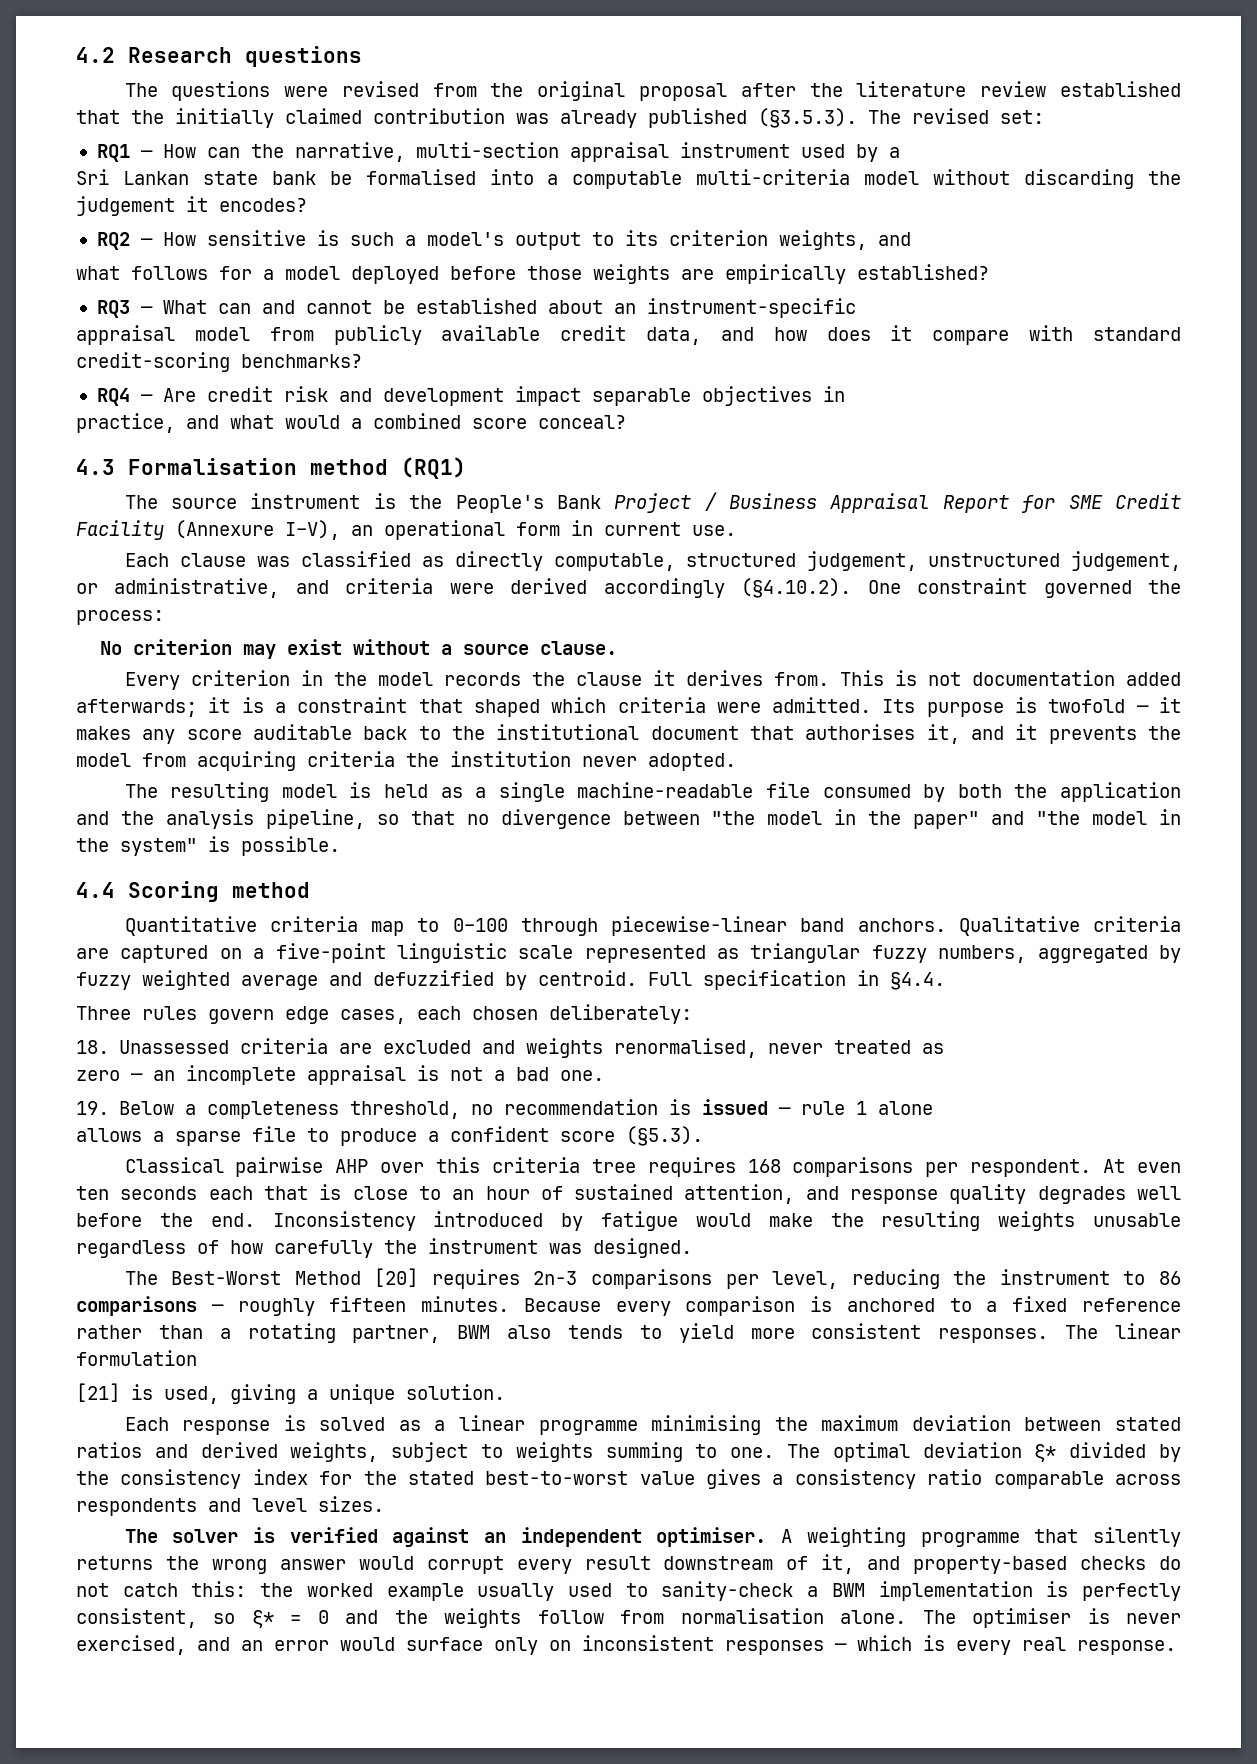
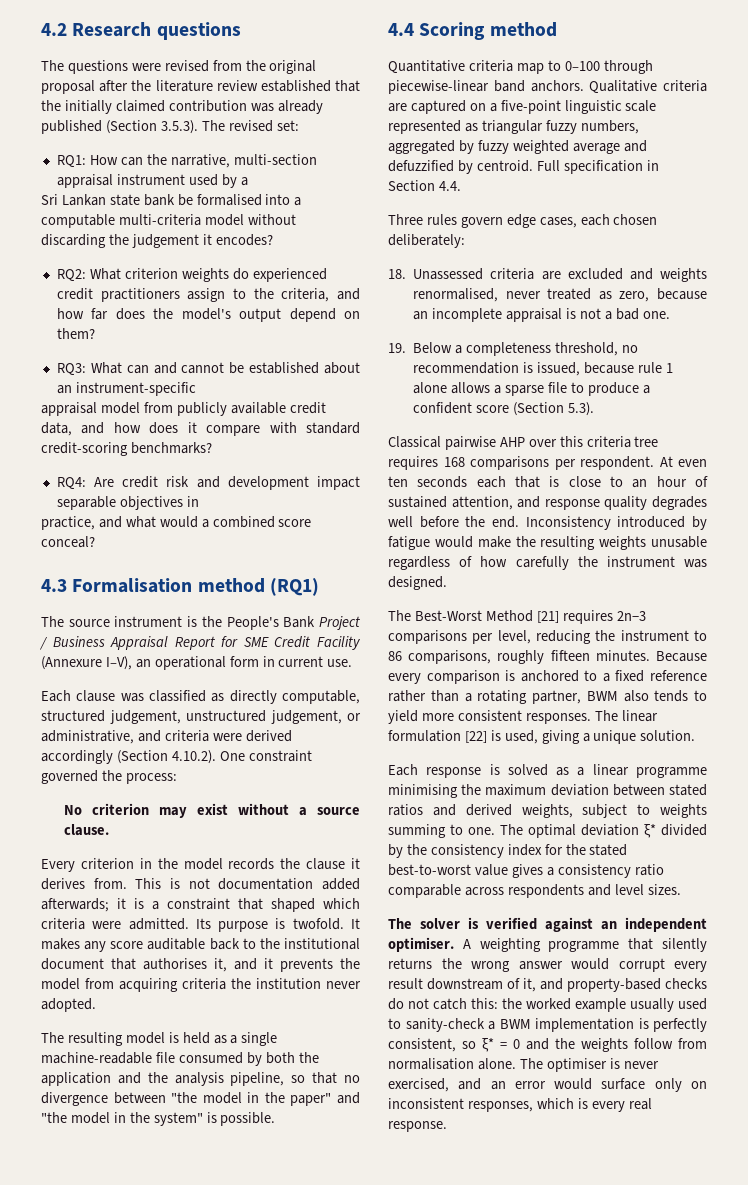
[758,108,857,128] (§3.5.3). -> [105,120,198,134] (Section 3.5.3).
[96,144,153,162] RQ1 — -> [56,155,86,168] RQ1:
[96,230,911,250] [76,264,989,284] [96,300,153,318] RQ2 — How sensitive is such a model's output to its criterion weights, and // what follows for a model deployed before those weights are empirically established? // RQ3 — -> [56,268,327,282] [56,288,361,302] [56,308,360,322] [56,328,95,339] [56,363,86,376] RQ2: What criterion weights do experienced credit practitioners assign to the criteria, and how far does the model's output depend on them? // RQ3:
[96,388,153,406] RQ4 — -> [56,477,86,490] RQ4:
[741,578,852,598] (§4.10.2). -> [116,750,216,764] (Section 4.10.2).
[1048,697,1181,713] twofold — it -> [292,918,360,930] twofold. It
[890,972,945,990] §4.4. -> [388,180,461,191] Section 4.4.
[76,1070,143,1081] // zero — -> [619,288,707,302] zero, because
[701,1099,791,1115] issued — -> [537,362,634,376] issued, because
(933, 1108) // -> (448, 388) none
[626,1126,703,1146] (§5.3). -> [513,402,594,416] (Section 5.3).
[374,1268,419,1287] [20] -> [536,611,559,623] [21]
[76,1296,224,1316] comparisons — -> [408,650,492,664] comparisons,
[76,1383,120,1402] // [21] -> [464,731,487,743] [22]
[725,1640,847,1655] responses — -> [467,1101,533,1112] responses,

